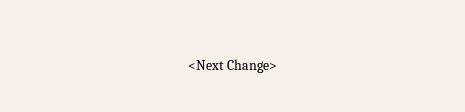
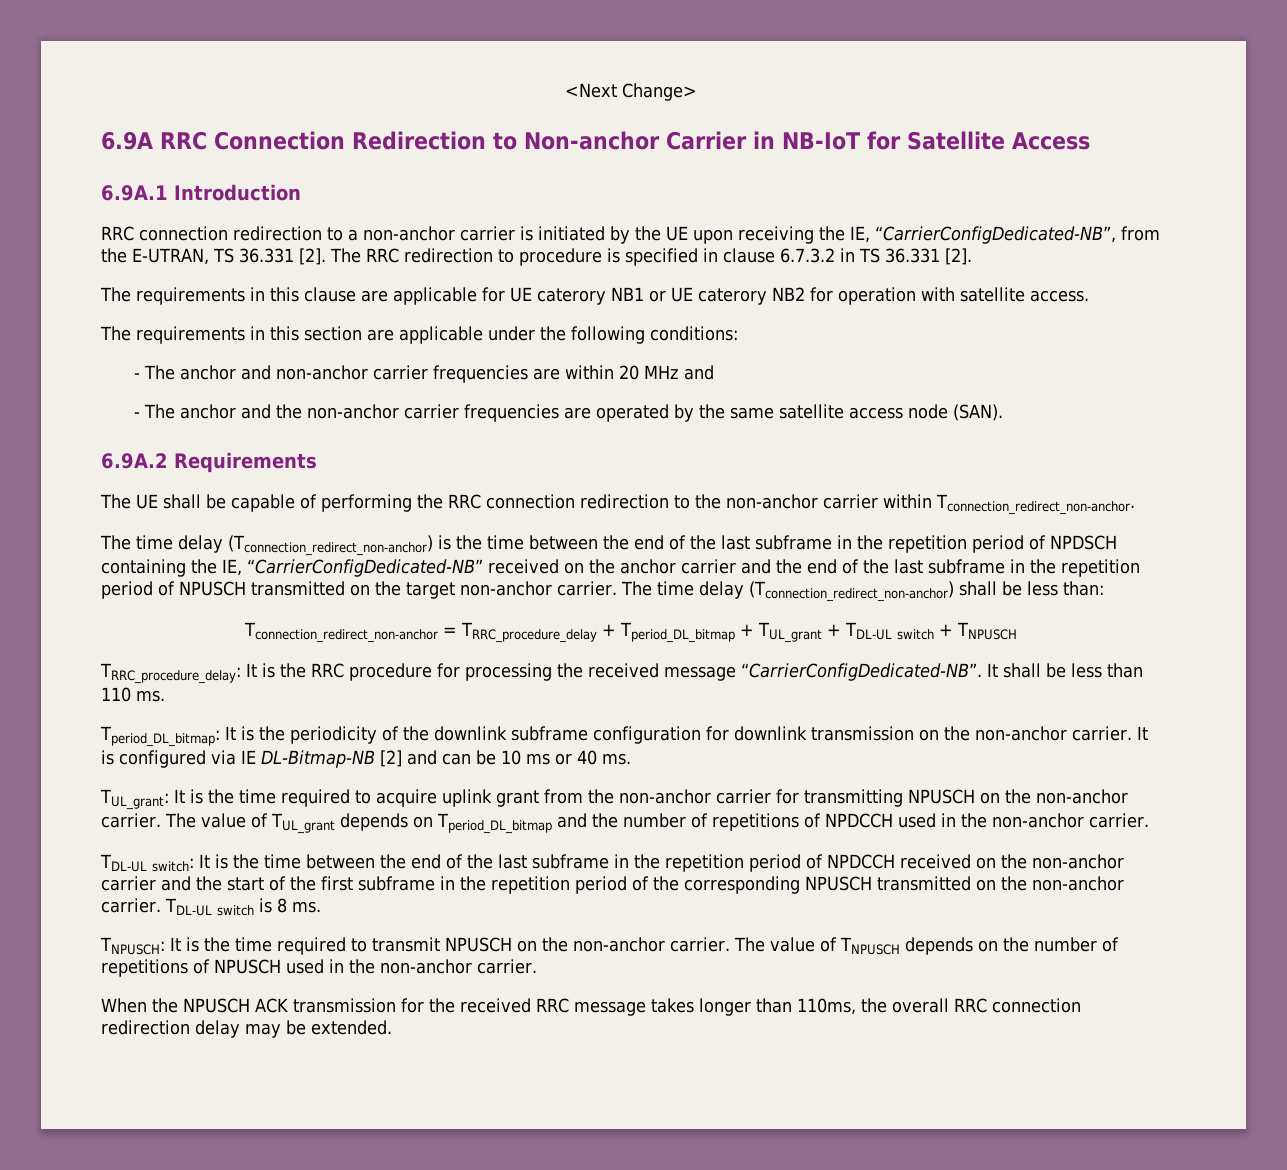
(278, 66) none -> [101,131,1090,150] [101,184,301,201] [101,226,1160,244] [101,248,972,266] [100,287,1089,305] [100,326,738,344] [133,365,714,383] [133,404,1003,422] [101,452,317,473] [100,494,1135,515] [100,535,1117,556] [101,559,1140,577] [101,581,1104,602] [243,622,1017,643] [100,663,1143,684] [101,687,165,702] [100,726,1148,747] [101,750,631,768] [100,789,1128,810] [101,813,1149,834] [100,854,1124,872] [101,876,1124,894] [101,898,321,916] [100,937,1119,955] [101,959,537,977] [101,998,1081,1016] [101,1020,392,1038] // 6.9A RRC Connection Redirection to Non-anchor Carrier in NB-IoT for Satellite Access // 6.9A.1 Introduction // RRC connection redirection to a non-anchor carrier is initiated by the UE upon receiving the IE, “CarrierConfigDedicated-NB”, from the E-UTRAN, TS 36.331 [2]. The RRC redirection to procedure is specified in clause 6.7.3.2 in TS 36.331 [2]. // The requirements in this clause are applicable for UE caterory NB1 or UE caterory NB2 for operation with satellite access. // The requirements in this section are applicable under the following conditions: // - The anchor and non-anchor carrier frequencies are within 20 MHz and // - The anchor and the non-anchor carrier frequencies are operated by the same satellite access node (SAN). // 6.9A.2 Requirements // The UE shall be capable of performing the RRC connection redirection to the non-anchor carrier within Tconnection_redirect_non-anchor. // The time delay (Tconnection_redirect_non-anchor) is the time between the end of the last subframe in the repetition period of NPDSCH containing the IE, “CarrierConfigDedicated-NB” received on the anchor carrier and the end of the last subframe in the repetition period of NPUSCH transmitted on the target non-anchor carrier. The time delay (Tconnection_redirect_non-anchor) shall be less than: // Tconnection_redirect_non-anchor = TRRC_procedure_delay + Tperiod_DL_bitmap + TUL_grant + TDL-UL switch + TNPUSCH // TRRC_procedure_delay: It is the RRC procedure for processing the received message “CarrierConfigDedicated-NB”. It shall be less than 110 ms. // Tperiod_DL_bitmap: It is the periodicity of the downlink subframe configuration for downlink transmission on the non-anchor carrier. It is configured via IE DL-Bitmap-NB [2] and can be 10 ms or 40 ms. // TUL_grant: It is the time required to acquire uplink grant from the non-anchor carrier for transmitting NPUSCH on the non-anchor carrier. The value of TUL_grant depends on Tperiod_DL_bitmap and the number of repetitions of NPDCCH used in the non-anchor carrier. // TDL-UL switch: It is the time between the end of the last subframe in the repetition period of NPDCCH received on the non-anchor carrier and the start of the first subframe in the repetition period of the corresponding NPUSCH transmitted on the non-anchor carrier. TDL-UL switch is 8 ms. // TNPUSCH: It is the time required to transmit NPUSCH on the non-anchor carrier. The value of TNPUSCH depends on the number of repetitions of NPUSCH used in the non-anchor carrier. // When the NPUSCH ACK transmission for the received RRC message takes longer than 110ms, the overall RRC connection redirection delay may be extended.

